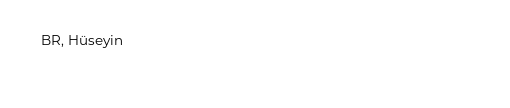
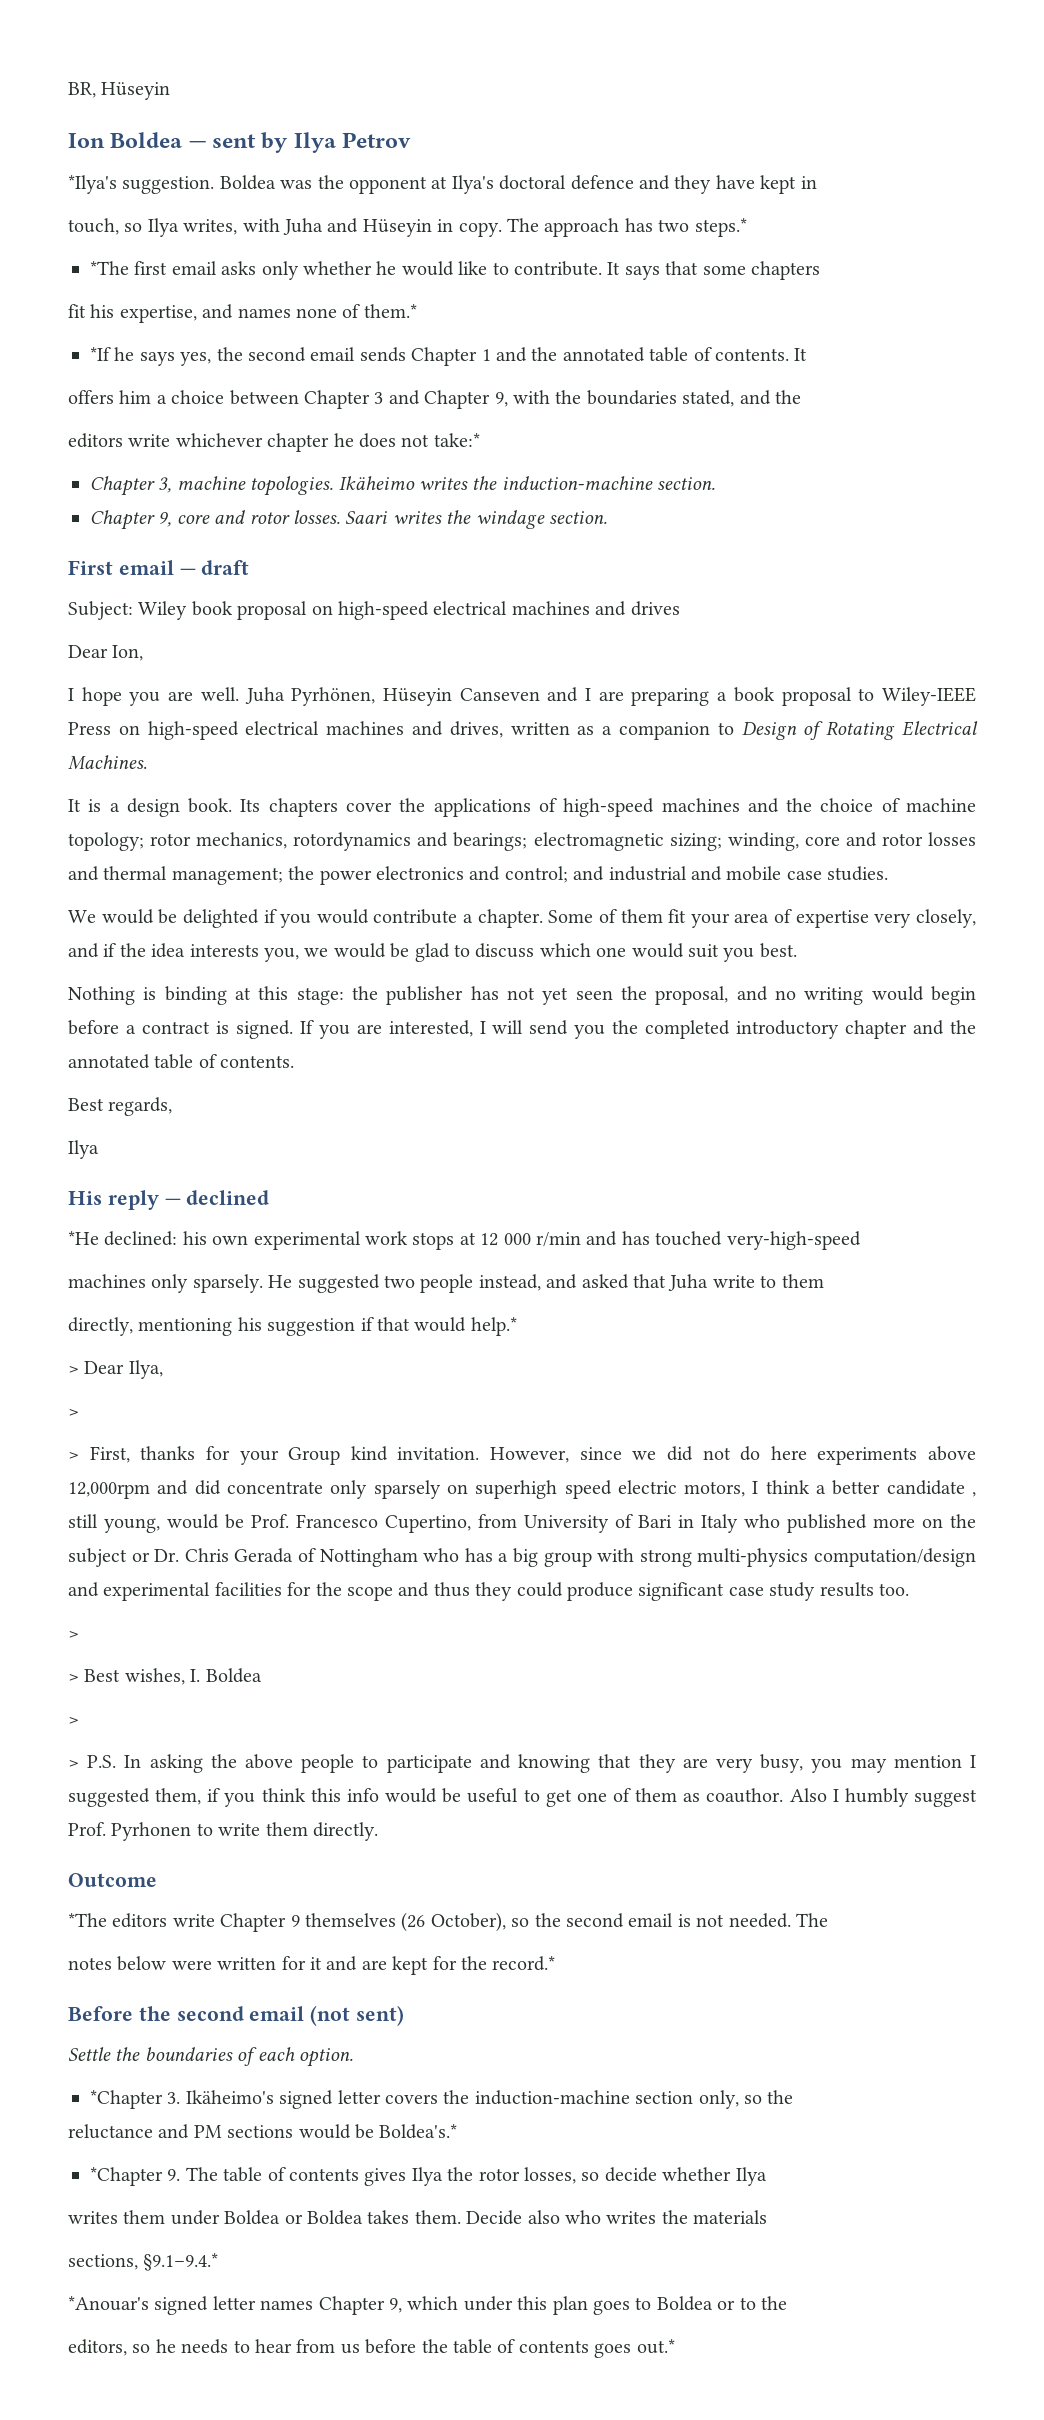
(123, 41) none -> [68,132,412,153] [68,175,817,194] [68,218,747,237] [90,261,820,280] [68,304,417,323] [90,347,808,366] [68,390,801,409] [68,433,480,452] [90,476,716,496] [90,510,607,530] [68,560,250,575] [68,601,680,620] [68,645,144,661] [68,687,977,706] [68,721,978,740] [68,755,147,770] [68,798,976,817] [68,832,977,851] [68,866,889,885] [68,909,977,928] [68,943,797,962] [68,986,977,1005] [68,1020,977,1039] [68,1054,295,1069] [68,1097,173,1116] [68,1140,99,1159] [68,1190,270,1210] [68,1231,861,1250] [68,1274,824,1293] [68,1317,517,1336] [68,1360,163,1379] [68,1409,79,1417] [68,1446,976,1465] [68,1480,976,1499] [68,1514,976,1533] [68,1548,977,1567] [68,1582,909,1601] [68,1631,79,1639] [68,1668,262,1685] [68,1717,79,1725] [68,1754,977,1773] [68,1788,977,1807] [68,1822,378,1841] [68,1873,157,1887] [68,1912,828,1932] [68,1956,556,1975] [68,2005,405,2026] [68,2047,353,2067] [90,2090,794,2109] [68,2124,458,2139] [90,2167,767,2186] [68,2210,768,2225] [68,2253,219,2271] [68,2296,787,2315] [68,2339,675,2358] // Ion Boldea — sent by Ilya Petrov // *Ilya's suggestion. Boldea was the opponent at Ilya's doctoral defence and they have kept in // touch, so Ilya writes, with Juha and Hüseyin in copy. The approach has two steps.* // *The first email asks only whether he would like to contribute. It says that some chapters // fit his expertise, and names none of them.* // *If he says yes, the second email sends Chapter 1 and the annotated table of contents. It // offers him a choice between Chapter 3 and Chapter 9, with the boundaries stated, and the // editors write whichever chapter he does not take:* // Chapter 3, machine topologies. Ikäheimo writes the induction-machine section. // Chapter 9, core and rotor losses. Saari writes the windage section. // First email — draft // Subject: Wiley book proposal on high-speed electrical machines and drives // Dear Ion, // I hope you are well. Juha Pyrhönen, Hüseyin Canseven and I are preparing a book proposal to Wiley-IEEE Press on high-speed electrical machines and drives, written as a companion to Design of Rotating Electrical Machines. // It is a design book. Its chapters cover the applications of high-speed machines and the choice of machine topology; rotor mechanics, rotordynamics and bearings; electromagnetic sizing; winding, core and rotor losses and thermal management; the power electronics and control; and industrial and mobile case studies. // We would be delighted if you would contribute a chapter. Some of them fit your area of expertise very closely, and if the idea interests you, we would be glad to discuss which one would suit you best. // Nothing is binding at this stage: the publisher has not yet seen the proposal, and no writing would begin before a contract is signed. If you are interested, I will send you the completed introductory chapter and the annotated table of contents. // Best regards, // Ilya // His reply — declined // *He declined: his own experimental work stops at 12 000 r/min and has touched very-high-speed // machines only sparsely. He suggested two people instead, and asked that Juha write to them // directly, mentioning his suggestion if that would help.* // > Dear Ilya, // > // > First, thanks for your Group kind invitation. However, since we did not do here experiments above 12,000rpm and did concentrate only sparsely on superhigh speed electric motors, I think a better candidate , still young, would be Prof. Francesco Cupertino, from University of Bari in Italy who published more on the subject or Dr. Chris Gerada of Nottingham who has a big group with strong multi-physics computation/design and experimental facilities for the scope and thus they could produce significant case study results too. // > // > Best wishes, I. Boldea // > // > P.S. In asking the above people to participate and knowing that they are very busy, you may mention I suggested them, if you think this info would be useful to get one of them as coauthor. Also I humbly suggest Prof. Pyrhonen to write them directly. // Outcome // *The editors write Chapter 9 themselves (26 October), so the second email is not needed. The // notes below were written for it and are kept for the record.* // Before the second email (not sent) // Settle the boundaries of each option. // *Chapter 3. Ikäheimo's signed letter covers the induction-machine section only, so the // reluctance and PM sections would be Boldea's.* // *Chapter 9. The table of contents gives Ilya the rotor losses, so decide whether Ilya // writes them under Boldea or Boldea takes them. Decide also who writes the materials // sections, §9.1–9.4.* // *Anouar's signed letter names Chapter 9, which under this plan goes to Boldea or to the // editors, so he needs to hear from us before the table of contents goes out.*

